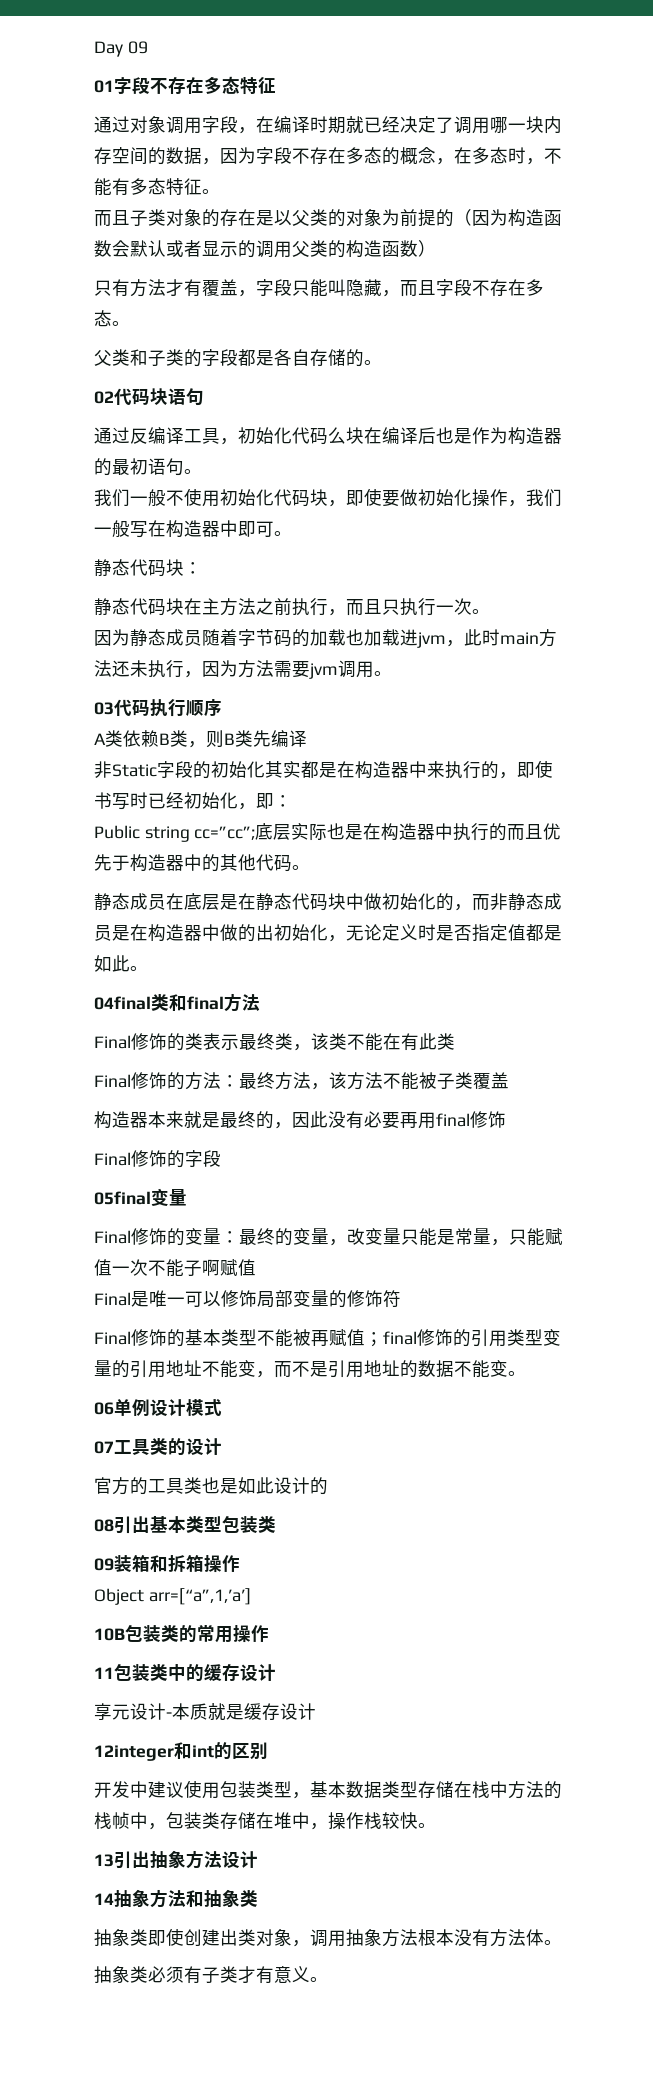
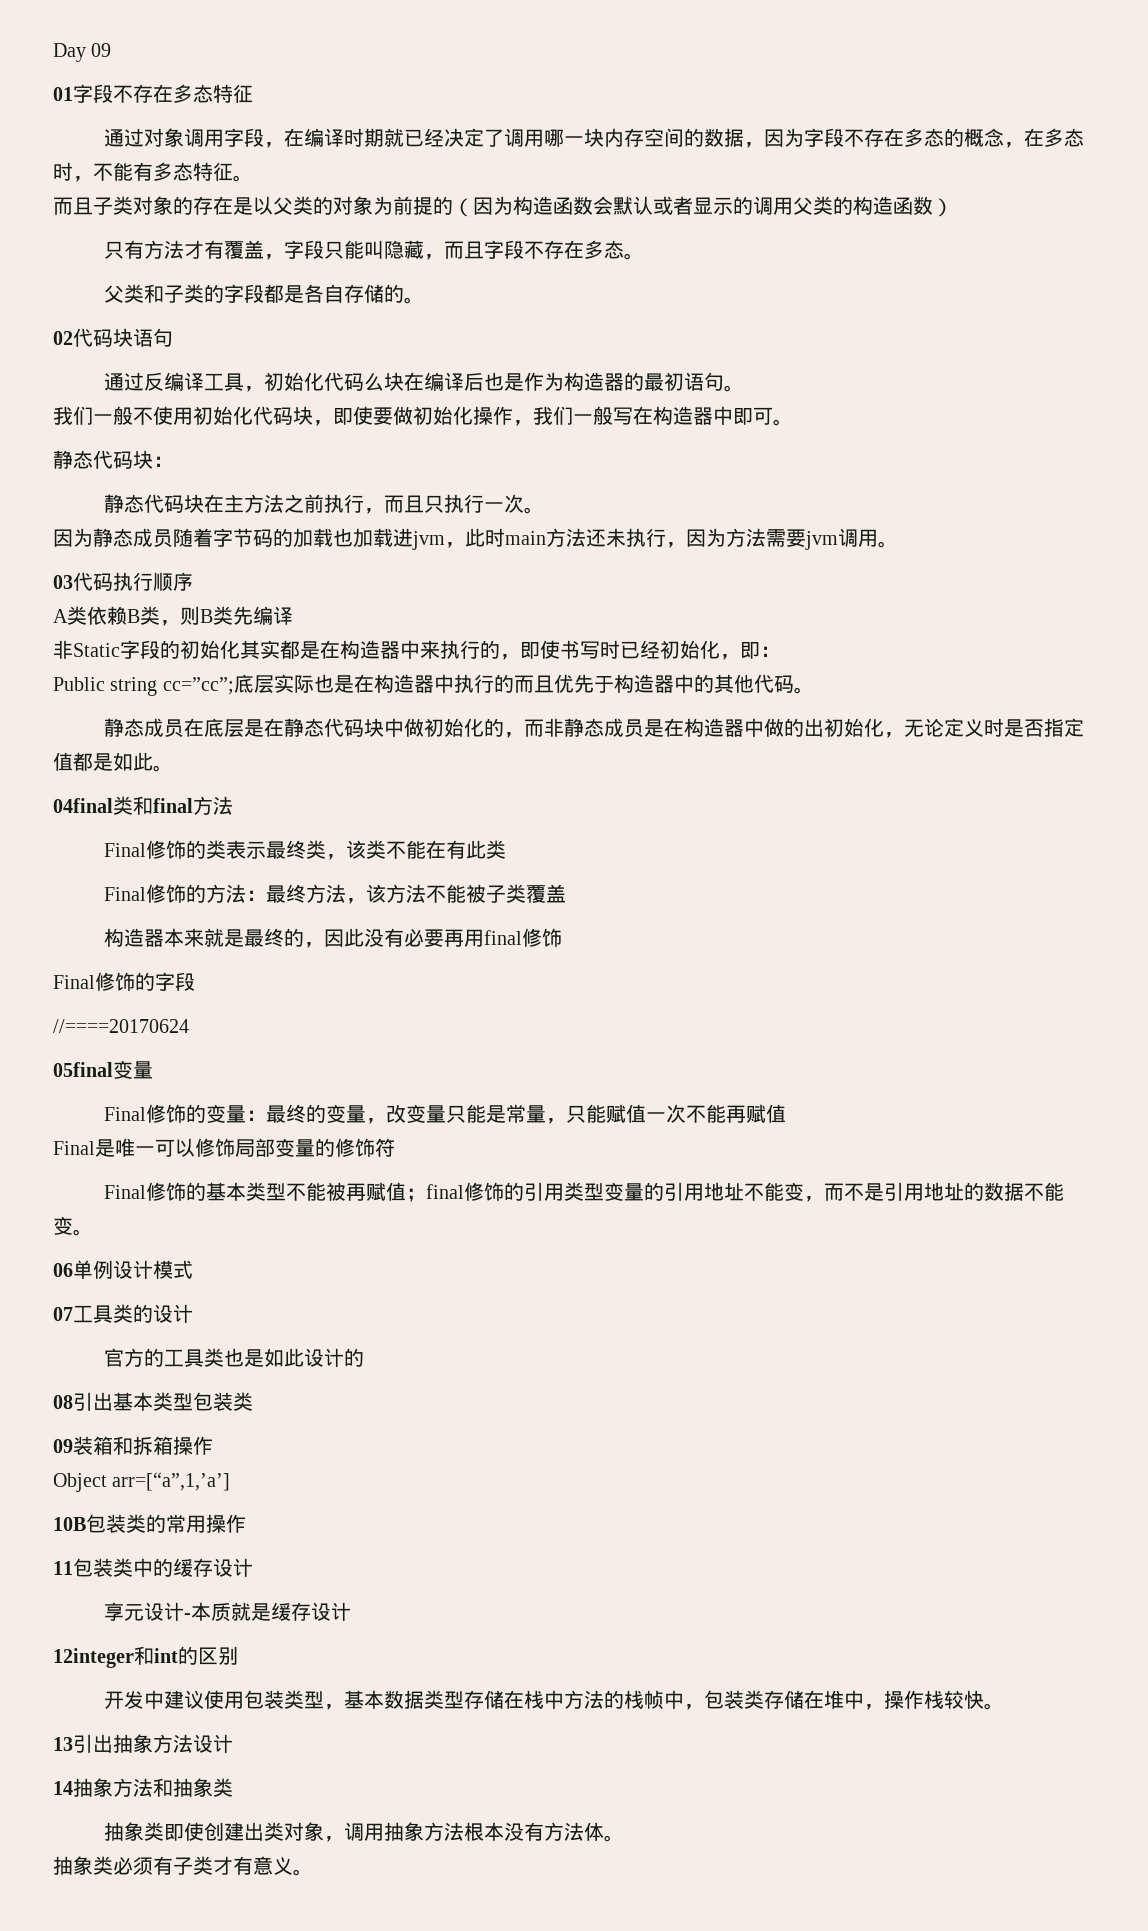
(221, 1158) none -> [53,1019,189,1033] // //====20170624
[184,1259,220,1277] 子啊 -> [725,1105,746,1123] 再

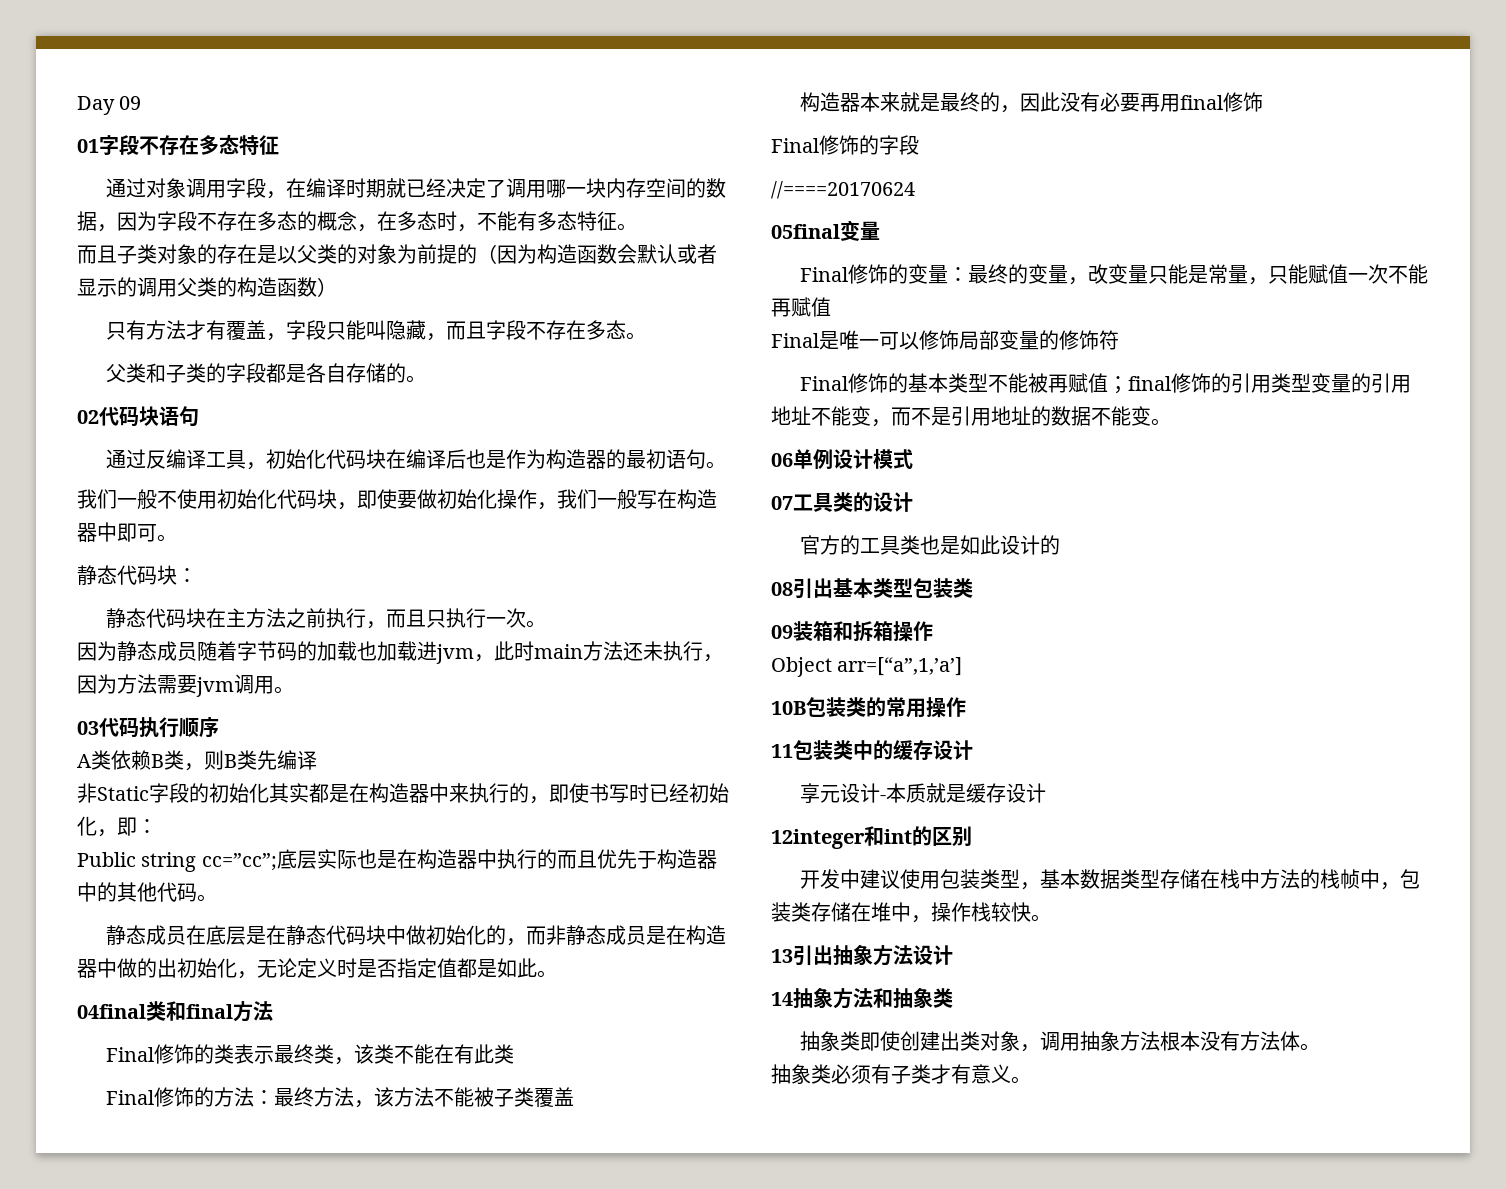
[363,372,384,391] 么 -> (366, 459) none

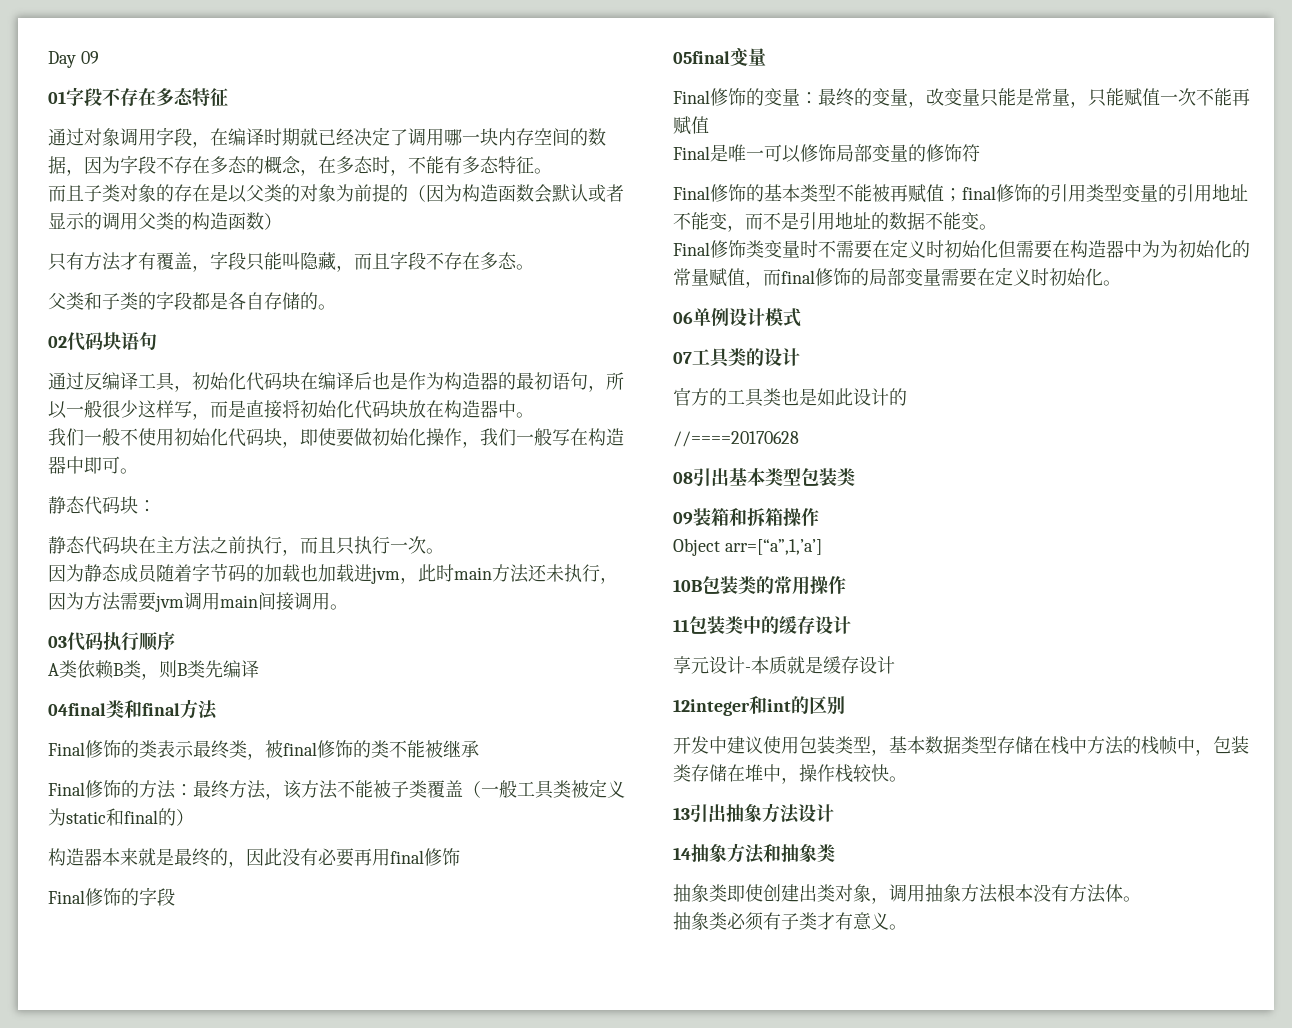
(706, 459) none -> [588,372,624,392] [48,400,516,420] ，所以一般很少这样写，而是直接将初始化代码块放在构造器中
(274, 685) none -> [220,592,330,611] main间接调用
[77,783,729,804] [77,816,157,837] [77,849,717,872] [77,882,217,902] [105,925,726,946] [77,958,557,979] // 非Static字段的初始化其实都是在构造器中来执行的，即使书写时已经初始化，即： // Public string cc=”cc”;底层实际也是在构造器中执行的而且优先于构造器中的其他代码。 // 静态成员在底层是在静态代码块中做初始化的，而非静态成员是在构造器中做的出初始化，无论定义时是否指定值都是如此。 -> (259, 669) none
[353,1044,514,1064] 该类不能在有此类 -> [265,740,479,758] 被final修饰的类不能被继承
(574, 1096) none -> [463,779,625,799] [48,808,194,826] （一般工具类被定义为static和final的）
[771,181,915,199] // //====20170624 -> (175, 897) none
(1171, 422) none -> [673,239,1250,259] [673,267,1121,288] // Final修饰类变量时不需要在定义时初始化但需要在构造器中为为初始化的常量赋值，而final修饰的局部变量需要在定义时初始化。
(1060, 545) none -> [673,431,799,447] // //====20170628

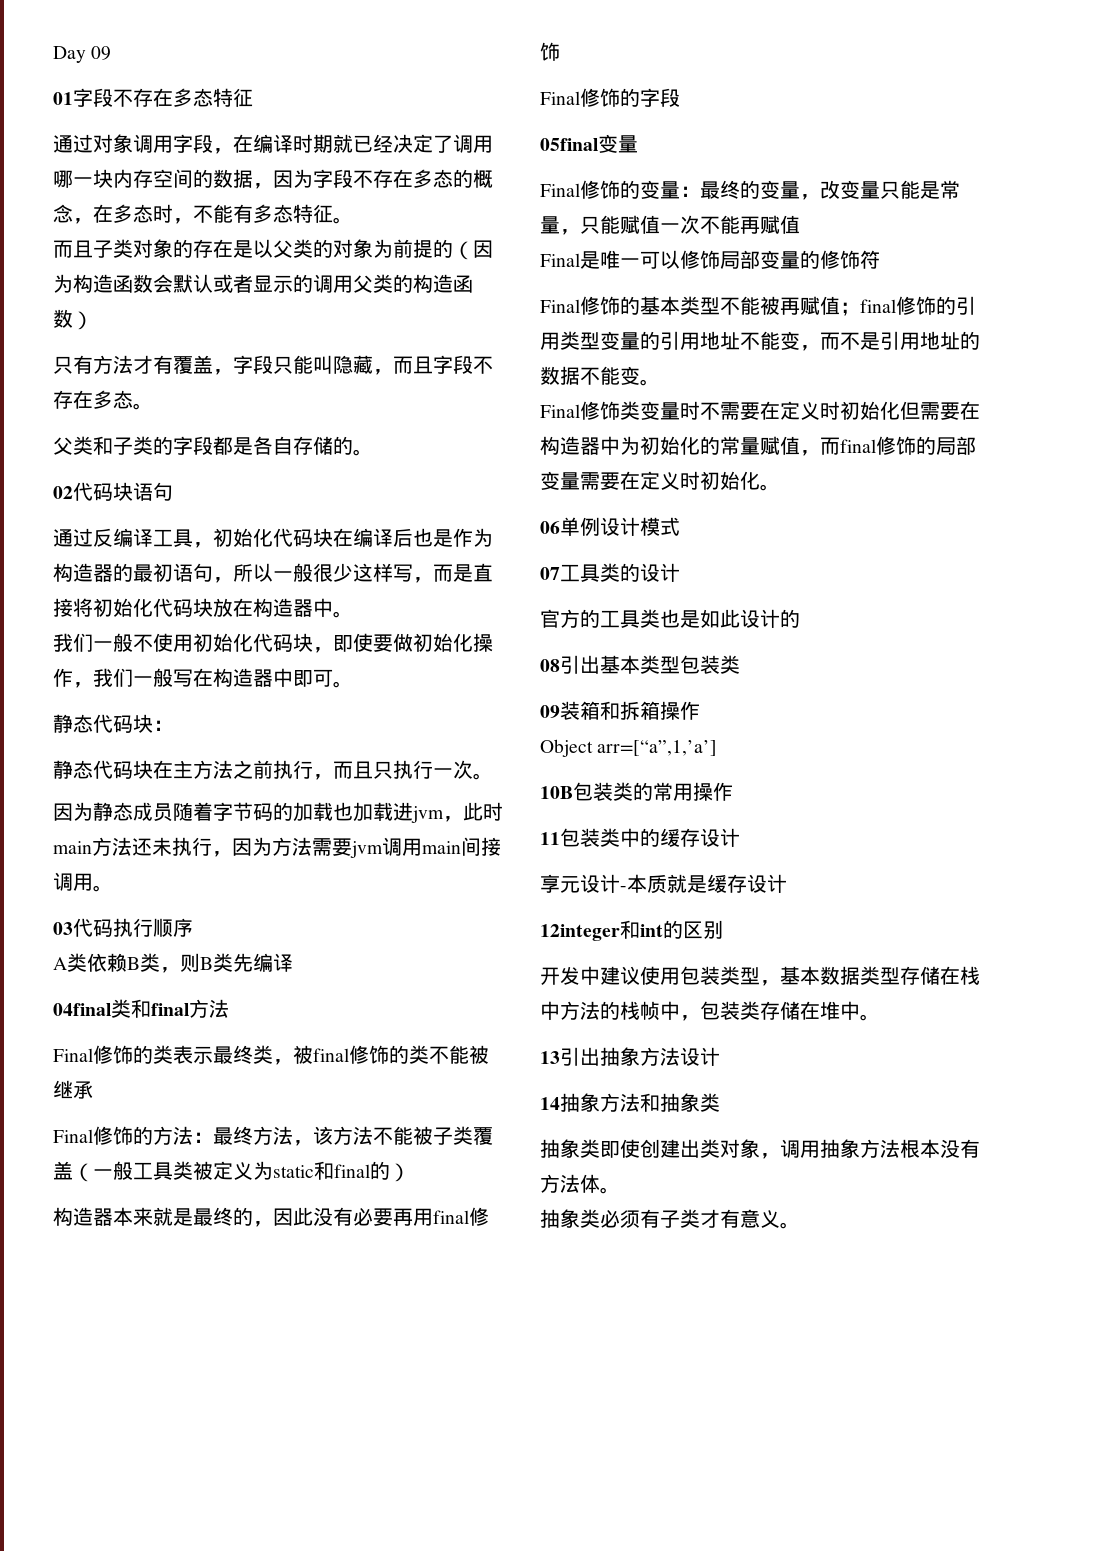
[1160,240,1178,258] 为 -> (640, 445) none
[673,431,799,447] // //====20170628 -> (800, 618) none
[781,764,889,784] ，操作栈较快 -> (860, 1010) none

